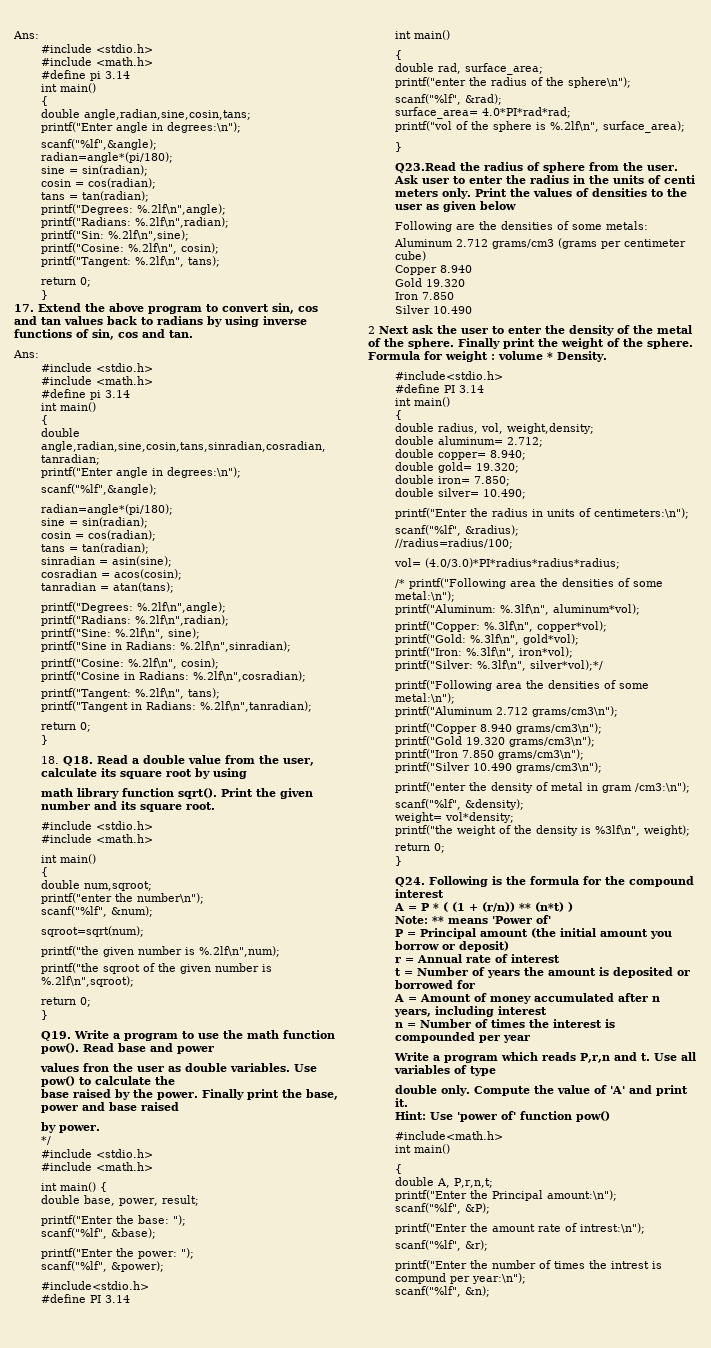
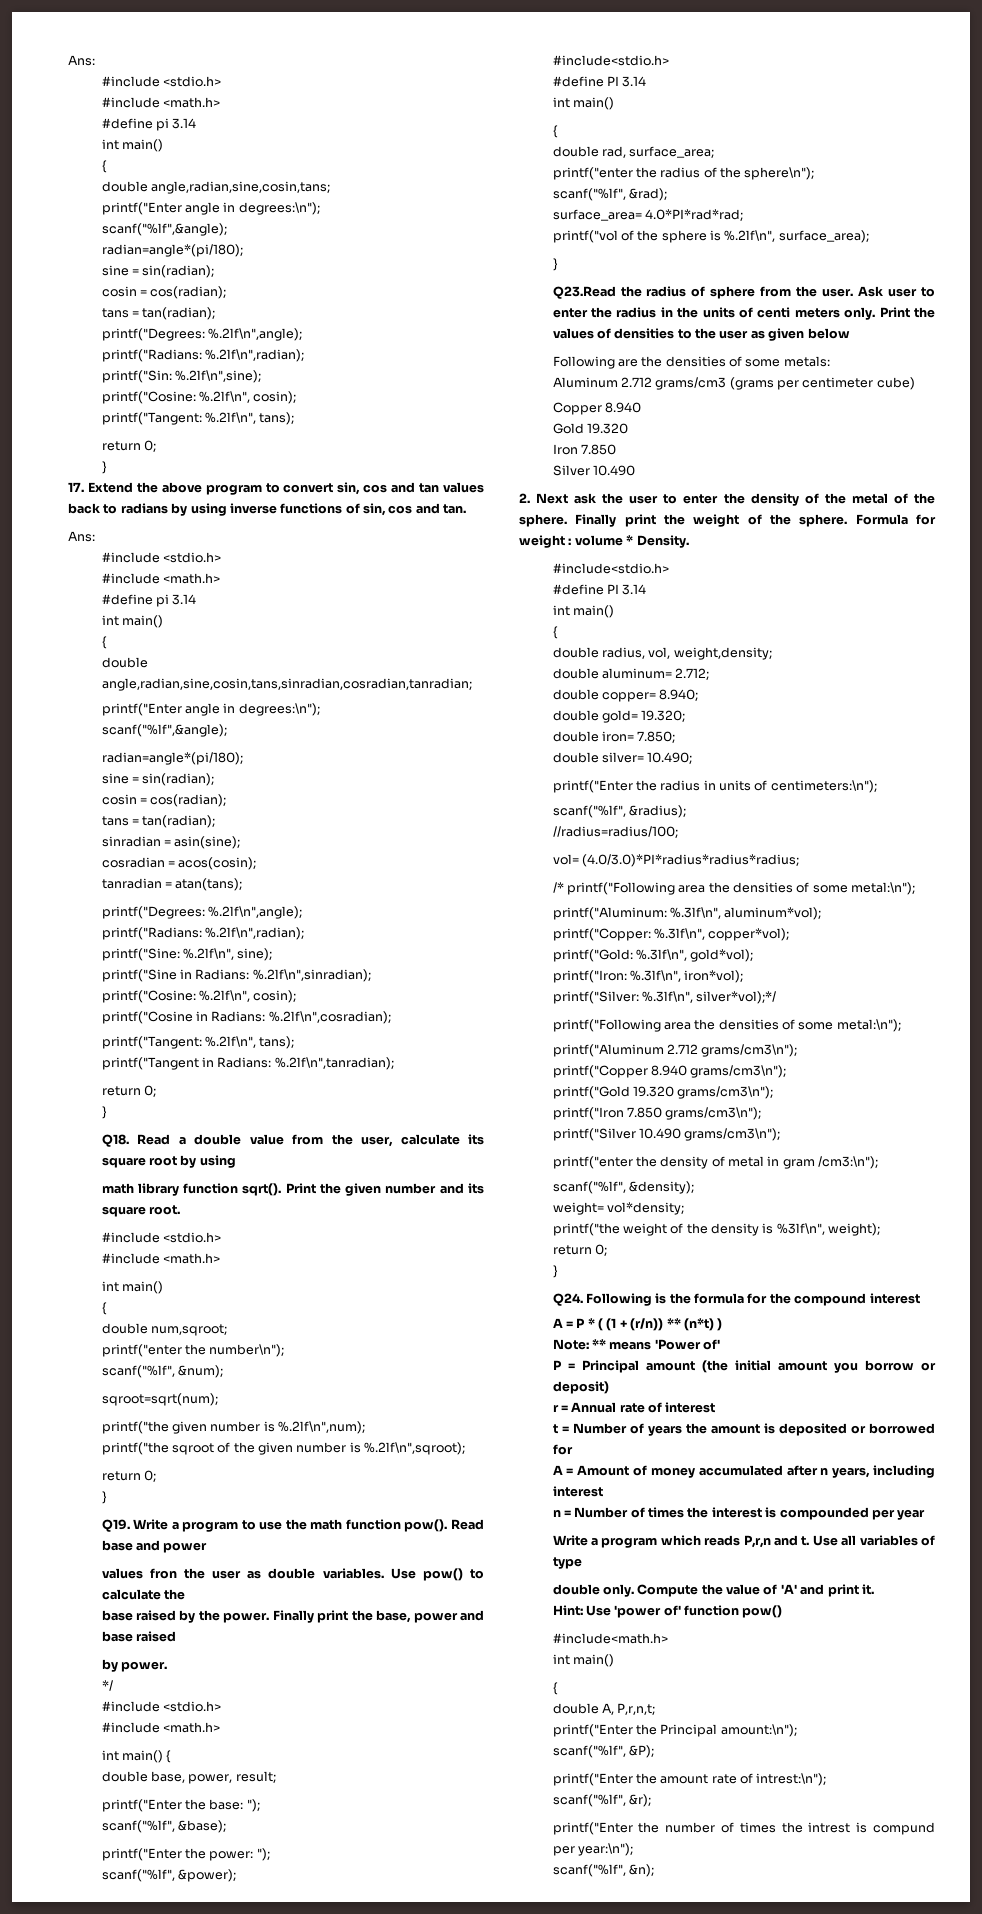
[40,756,59,764] 18. -> (107, 1112) none
[368,326,375,334] 2 -> [519,493,530,503] 2.

